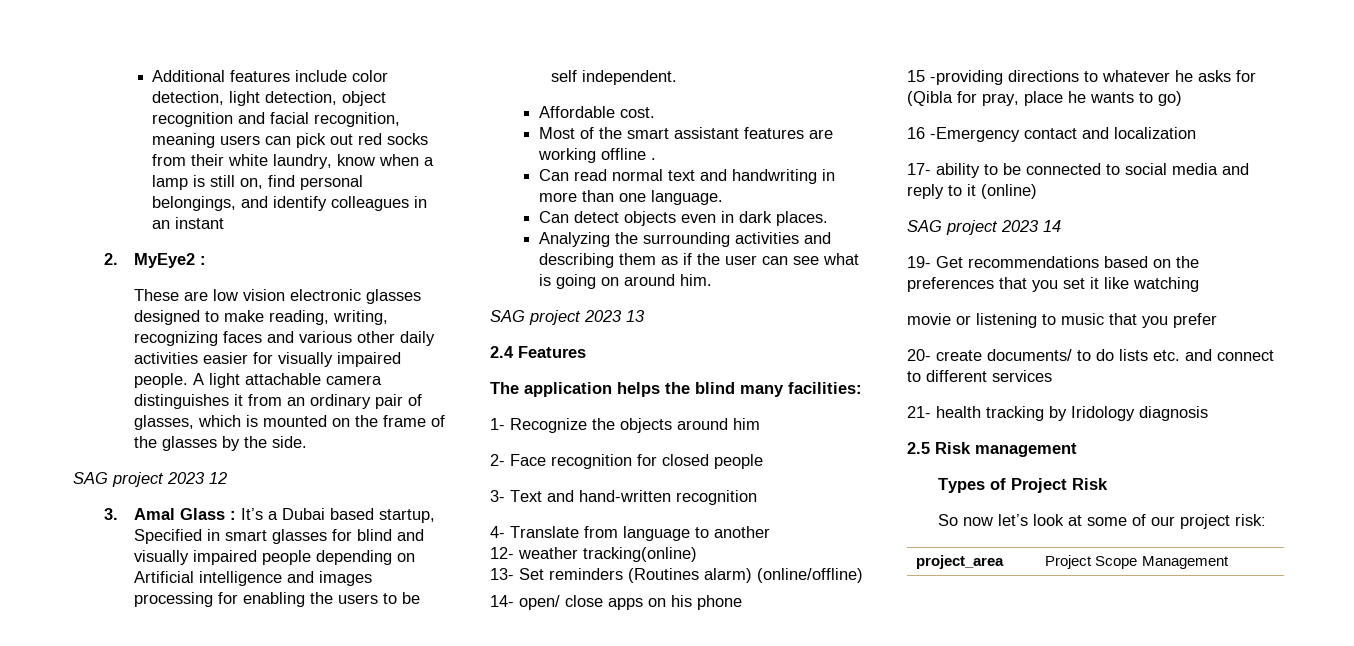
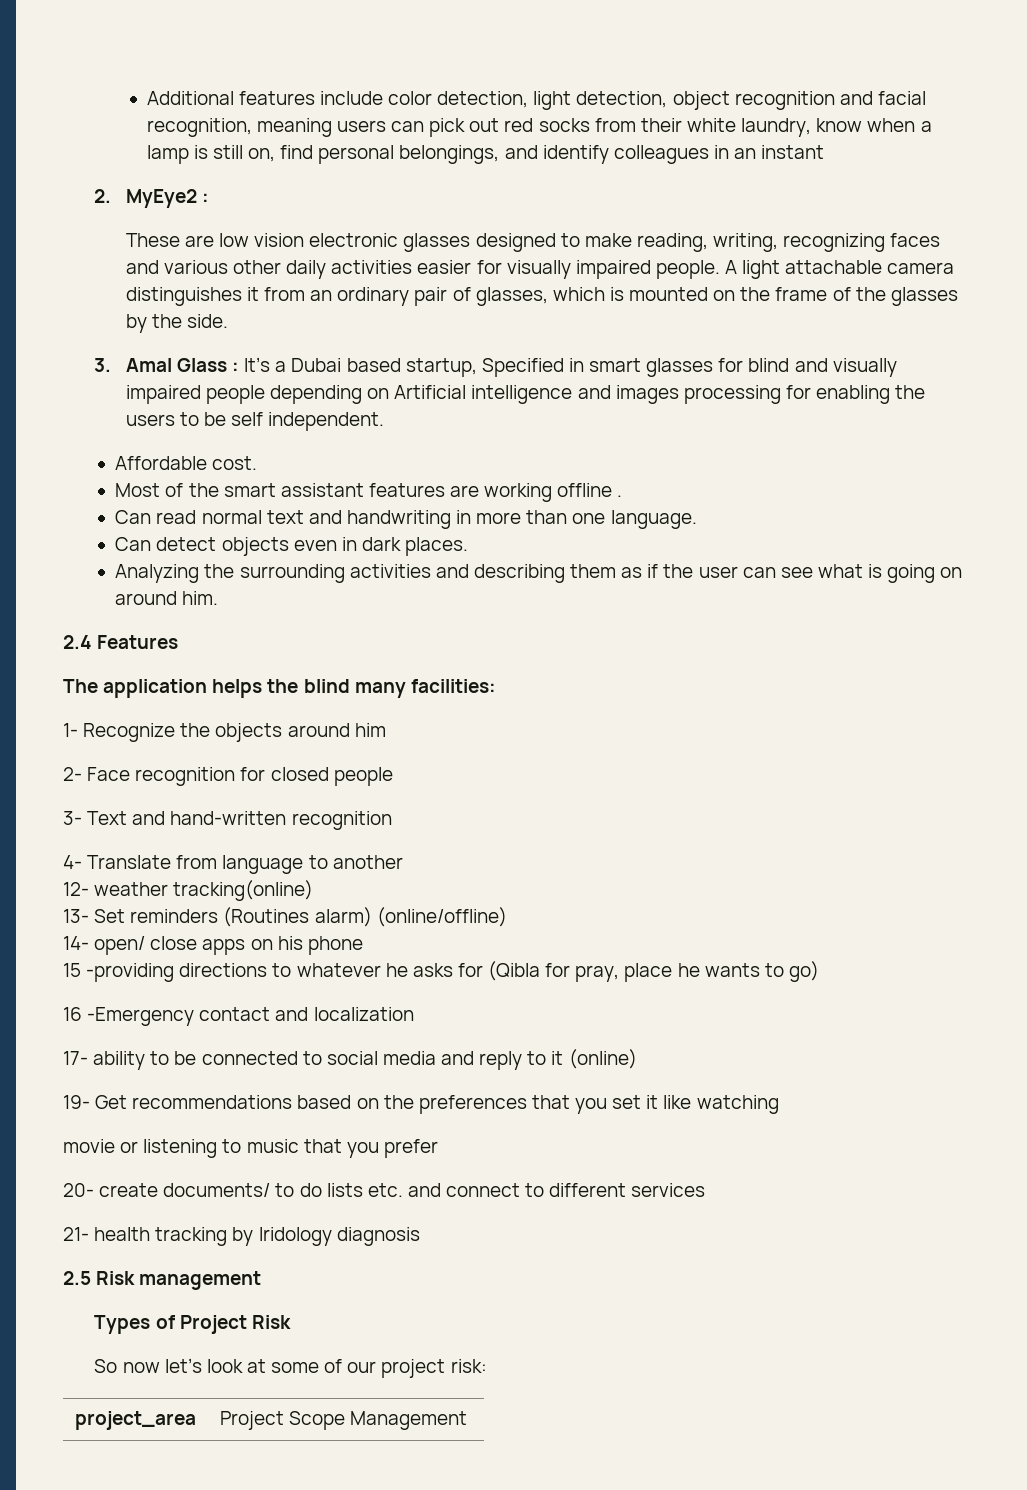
[73,472,227,487] // SAG project 2023 12 -> (229, 321) none
[490,310,645,325] // SAG project 2023 13 -> (219, 598) none
[907,220,1061,235] // SAG project 2023 14 -> (637, 1059) none

